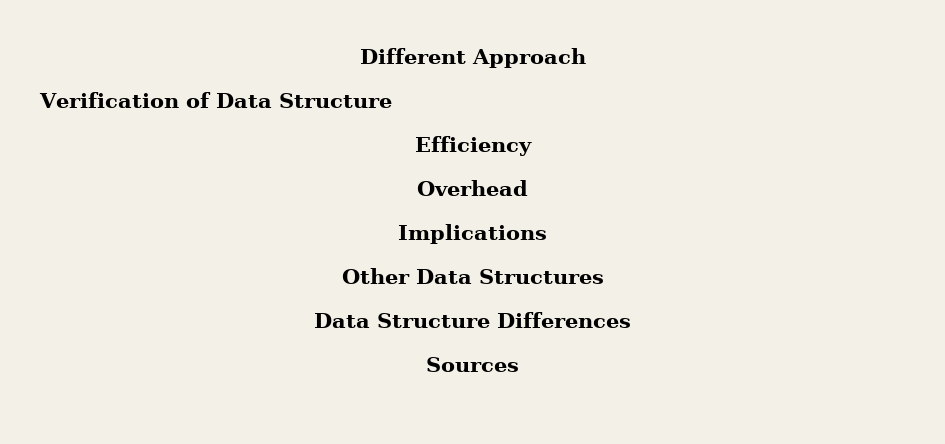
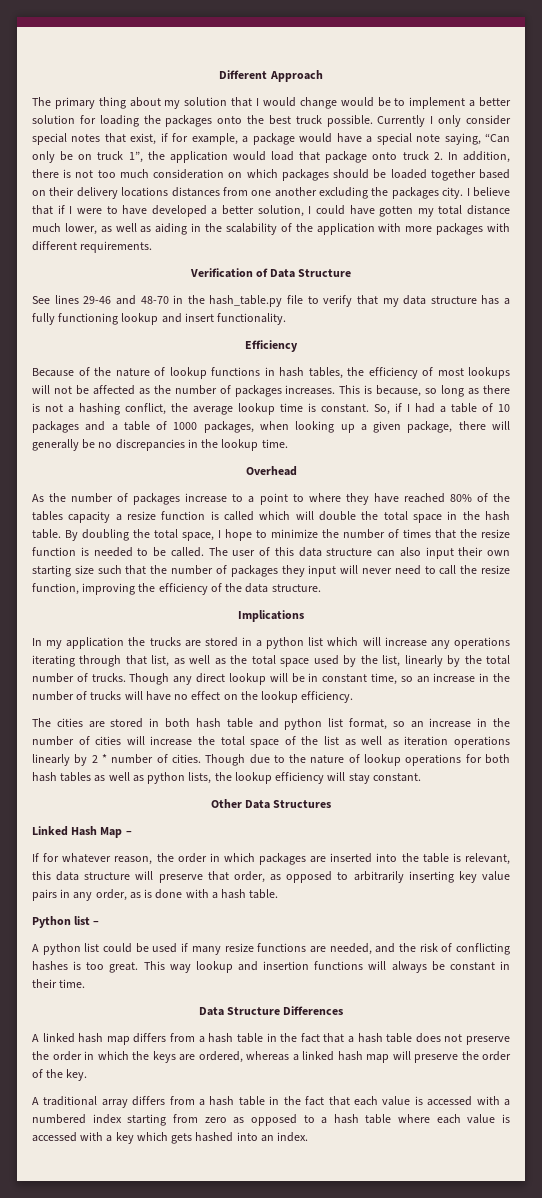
[39,92,392,108] [414,136,532,156] [417,180,528,196] [398,224,547,244] [341,268,604,284] [314,312,631,328] [426,357,519,372] Verification of Data Structure // Efficiency // Overhead // Implications // Other Data Structures // Data Structure Differences // Sources -> [32,97,512,109] [32,115,512,127] [32,133,510,145] [32,151,510,163] [32,169,510,181] [32,187,510,199] [32,205,510,217] [32,223,511,235] [32,241,153,253] [189,268,352,278] [32,295,510,307] [32,313,287,325] [245,340,298,352] [32,367,510,379] [32,385,510,397] [32,403,510,415] [32,421,510,433] [32,439,288,451] [245,466,297,476] [32,493,510,505] [32,511,510,523] [32,529,510,541] [32,547,510,559] [32,565,510,577] [32,583,321,595] [238,610,304,622] [32,637,510,649] [32,655,511,667] [32,673,510,685] [32,691,354,703] [32,718,510,730] [32,736,511,748] [32,754,510,766] [32,772,421,784] [210,799,332,809] [32,826,132,838] [32,853,510,865] [32,871,510,883] [32,889,279,901] [32,916,100,928] [32,943,510,955] [32,961,511,973] [32,979,86,988] [198,1006,344,1016] [32,1033,510,1045] [32,1051,511,1063] [32,1069,88,1081] [32,1096,511,1108] [32,1114,511,1126] [32,1132,309,1144] The primary thing about my solution that I would change would be to implement a better solution for loading the packages onto the best truck possible. Currently I only consider special notes that exist, if for example, a package would have a special note saying, “Can only be on truck 1”, the application would load that package onto truck 2. In addition, there is not too much consideration on which packages should be loaded together based on their delivery locations distances from one another excluding the packages city. I believe that if I were to have developed a better solution, I could have gotten my total distance much lower, as well as aiding in the scalability of the application with more packages with different requirements. // Verification of Data Structure // See lines 29-46 and 48-70 in the hash_table.py file to verify that my data structure has a fully functioning lookup and insert functionality. // Efficiency // Because of the nature of lookup functions in hash tables, the efficiency of most lookups will not be affected as the number of packages increases. This is because, so long as there is not a hashing conflict, the average lookup time is constant. So, if I had a table of 10 packages and a table of 1000 packages, when looking up a given package, there will generally be no discrepancies in the lookup time. // Overhead // As the number of packages increase to a point to where they have reached 80% of the tables capacity a resize function is called which will double the total space in the hash table. By doubling the total space, I hope to minimize the number of times that the resize function is needed to be called. The user of this data structure can also input their own starting size such that the number of packages they input will never need to call the resize function, improving the efficiency of the data structure. // Implications // In my application the trucks are stored in a python list which will increase any operations iterating through that list, as well as the total space used by the list, linearly by the total number of trucks. Though any direct lookup will be in constant time, so an increase in the number of trucks will have no effect on the lookup efficiency. // The cities are stored in both hash table and python list format, so an increase in the number of cities will increase the total space of the list as well as iteration operations linearly by 2 * number of cities. Though due to the nature of lookup operations for both hash tables as well as python lists, the lookup efficiency will stay constant. // Other Data Structures // Linked Hash Map – // If for whatever reason, the order in which packages are inserted into the table is relevant, this data structure will preserve that order, as opposed to arbitrarily inserting key value pairs in any order, as is done with a hash table. // Python list – // A python list could be used if many resize functions are needed, and the risk of conflicting hashes is too great. This way lookup and insertion functions will always be constant in their time. // Data Structure Differences // A linked hash map differs from a hash table in the fact that a hash table does not preserve the order in which the keys are ordered, whereas a linked hash map will preserve the order of the key. // A traditional array differs from a hash table in the fact that each value is accessed with a numbered index starting from zero as opposed to a hash table where each value is accessed with a key which gets hashed into an index.

